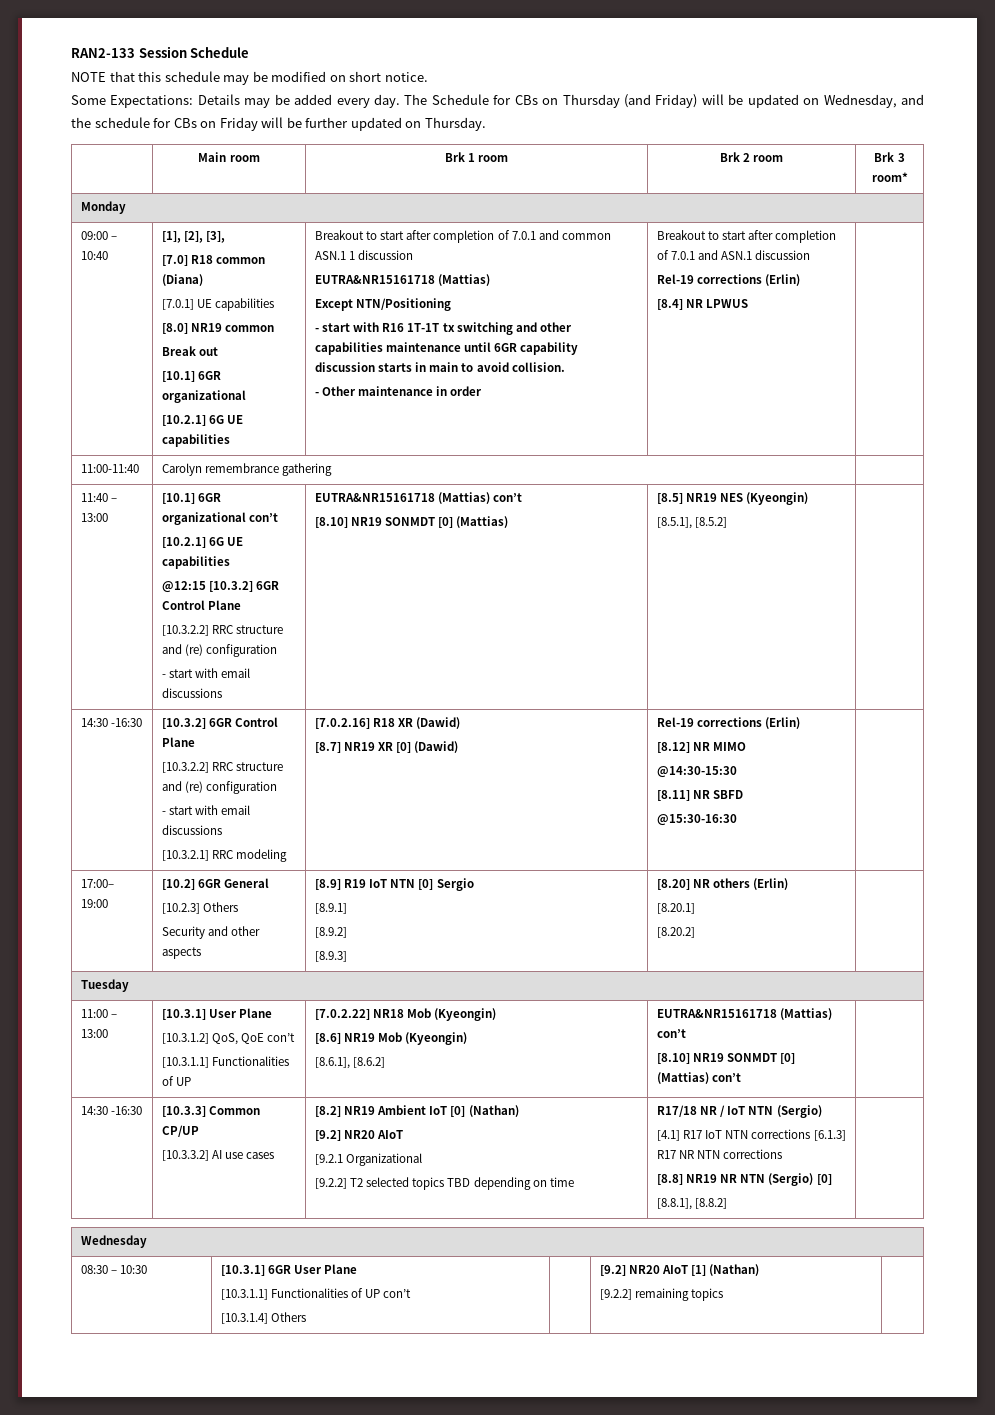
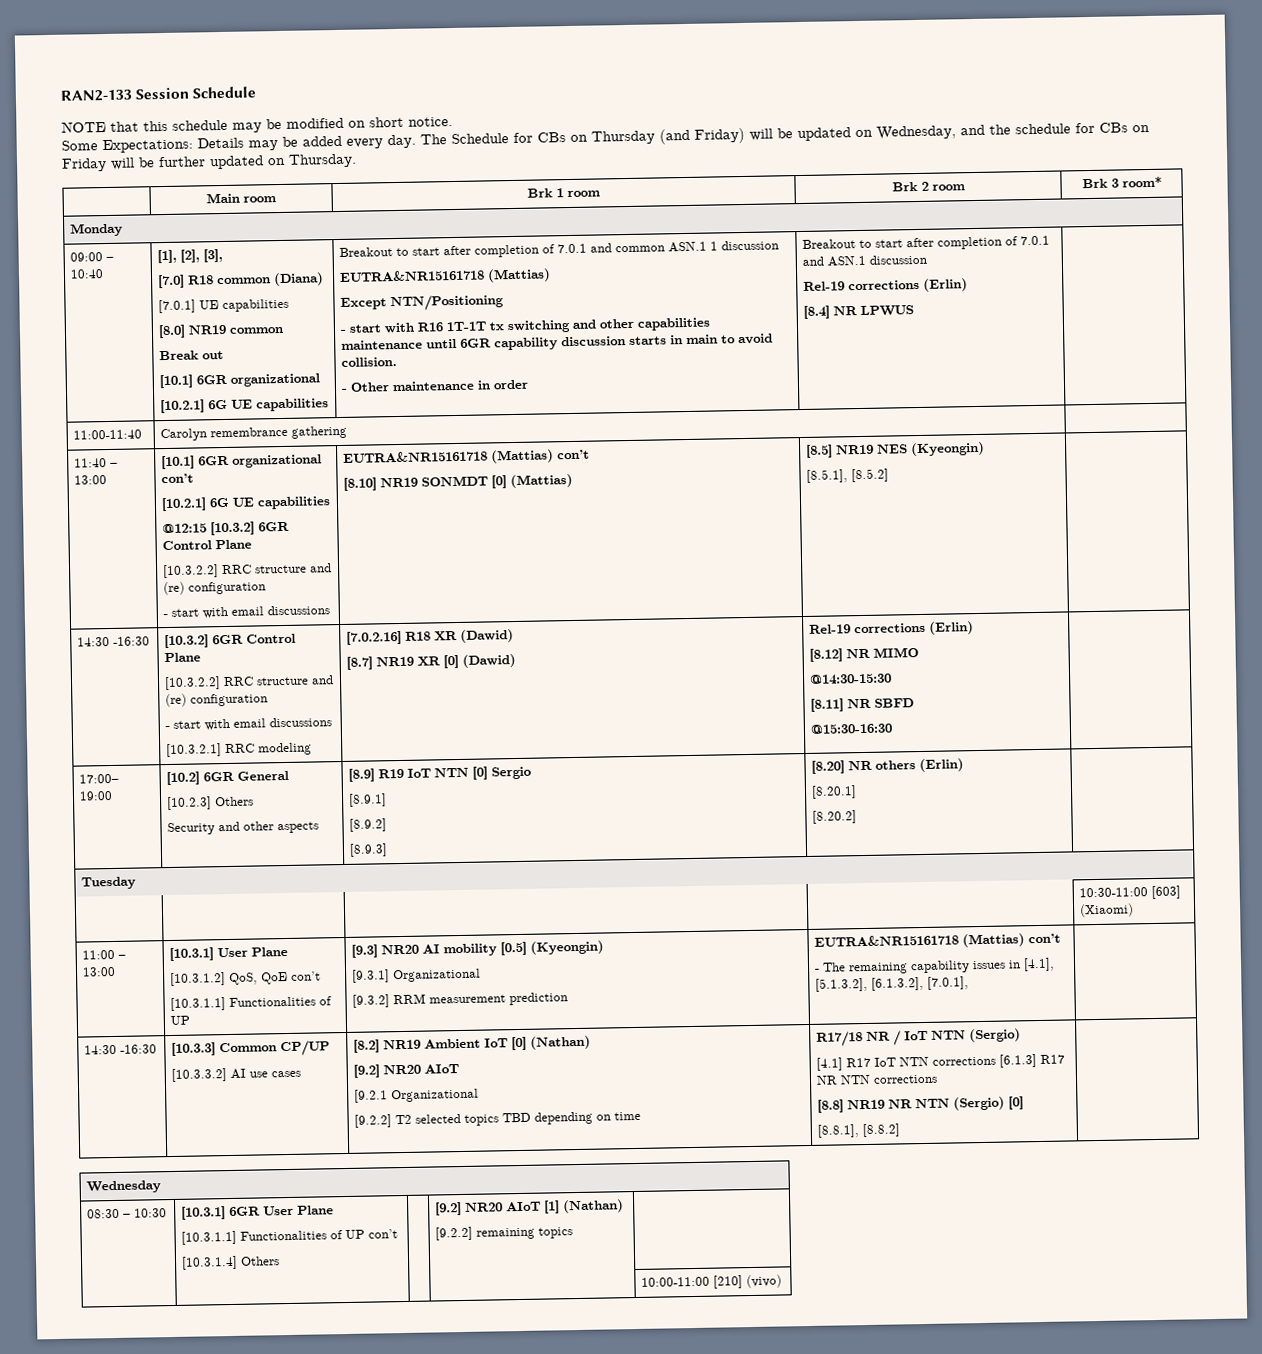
(129, 985) none -> [1078,885,1181,900] [1078,903,1134,918] // | | | | 10:30-11:00 [603] (Xiaomi)
[314,1008,497,1021] [314,1032,468,1045] [314,1057,386,1069] [656,1008,833,1020] [656,1029,686,1038] [656,1053,796,1064] [656,1072,742,1084] [7.0.2.22] NR18 Mob (Kyeongin) // [8.6] NR19 Mob (Kyeongin) // [8.6.1], [8.6.2] | EUTRA&NR15161718 (Mattias) con’t // [8.10] NR19 SONMDT [0] (Mattias) con’t -> [350,940,604,958] [351,968,481,983] [351,992,568,1008] [813,933,1061,948] [814,957,1055,975] [814,976,969,992] [9.3] NR20 AI mobility [0.5] (Kyeongin) // [9.3.1] Organizational // [9.3.2] RRM measurement prediction | EUTRA&NR15161718 (Mattias) con’t // - The remaining capability issues in [4.1], [5.1.3.2], [6.1.3.2], [7.0.1],
(724, 1294) none -> [640,1274,782,1289] // | | | | 10:00-11:00 [210] (vivo)

